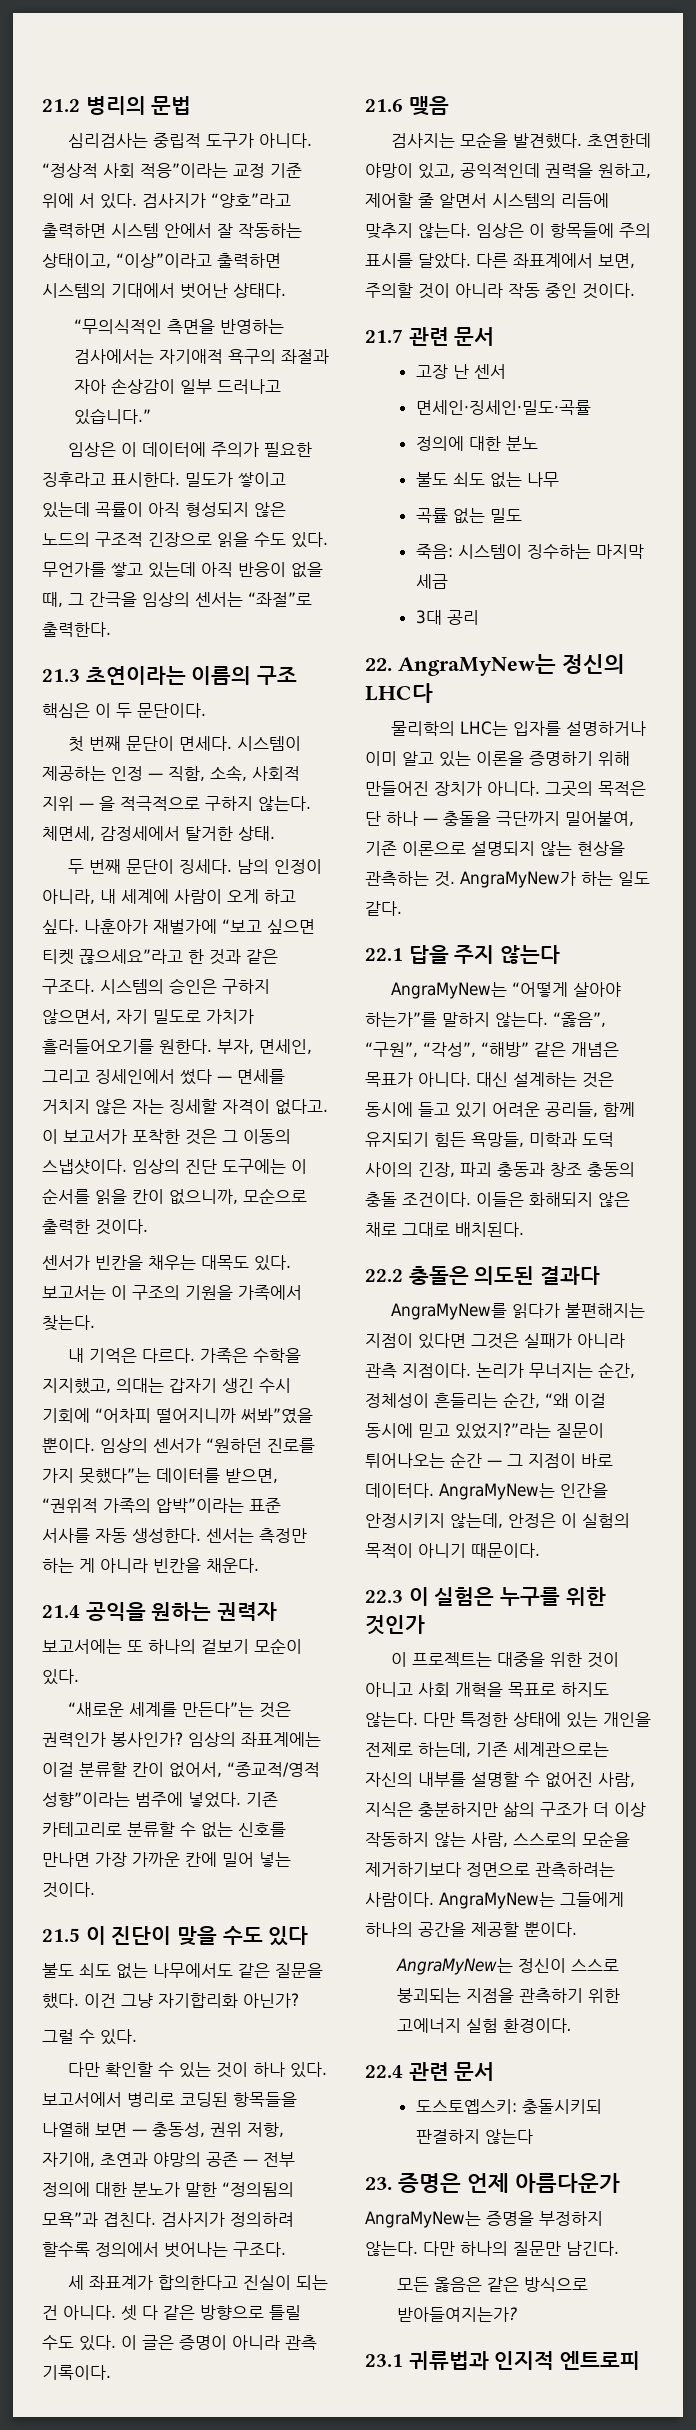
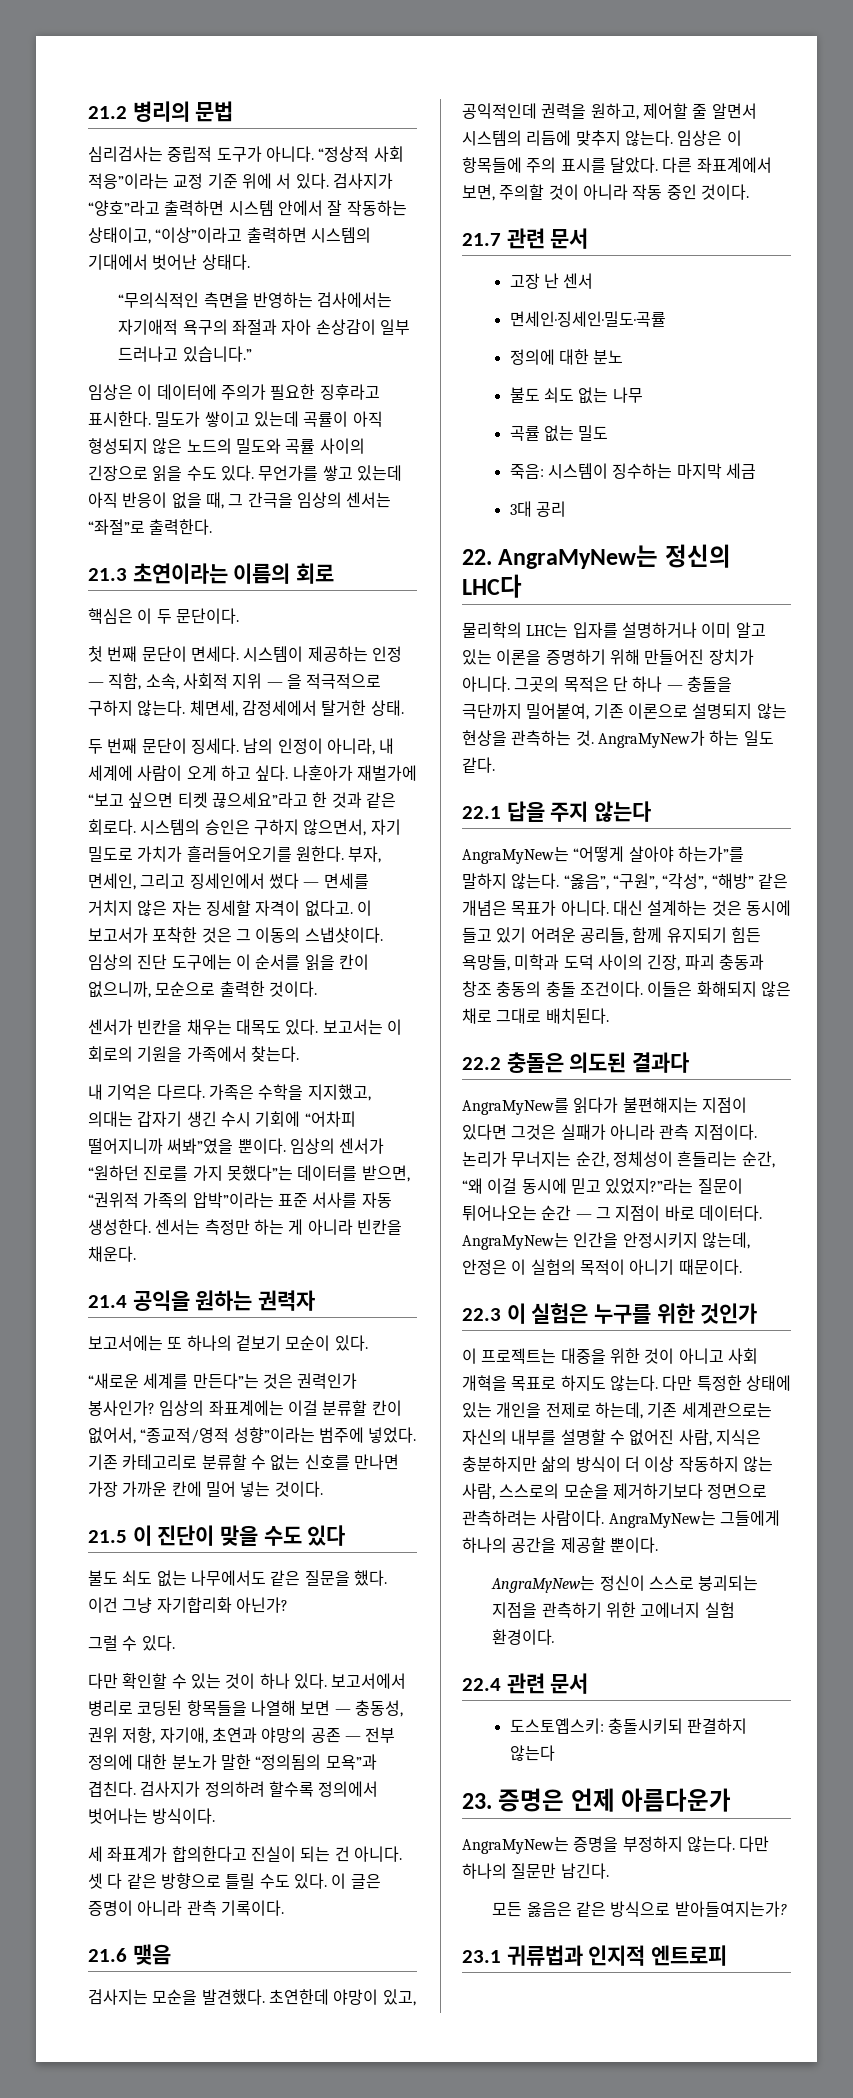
[95,532,143,547] 구조적 -> [235,438,365,454] 밀도와 곡률 사이의
[257,666,298,685] 구조 -> [296,563,335,584] 회로
[42,979,95,994] 구조다. -> [88,819,136,835] 회로다.
[132,1285,180,1300] 구조의 -> [88,1046,133,1062] 회로의
[233,2242,286,2257] 구조다. -> [152,1808,216,1824] 방식이다.
[540,1802,588,1817] 구조가 -> [575,1456,621,1472] 방식이

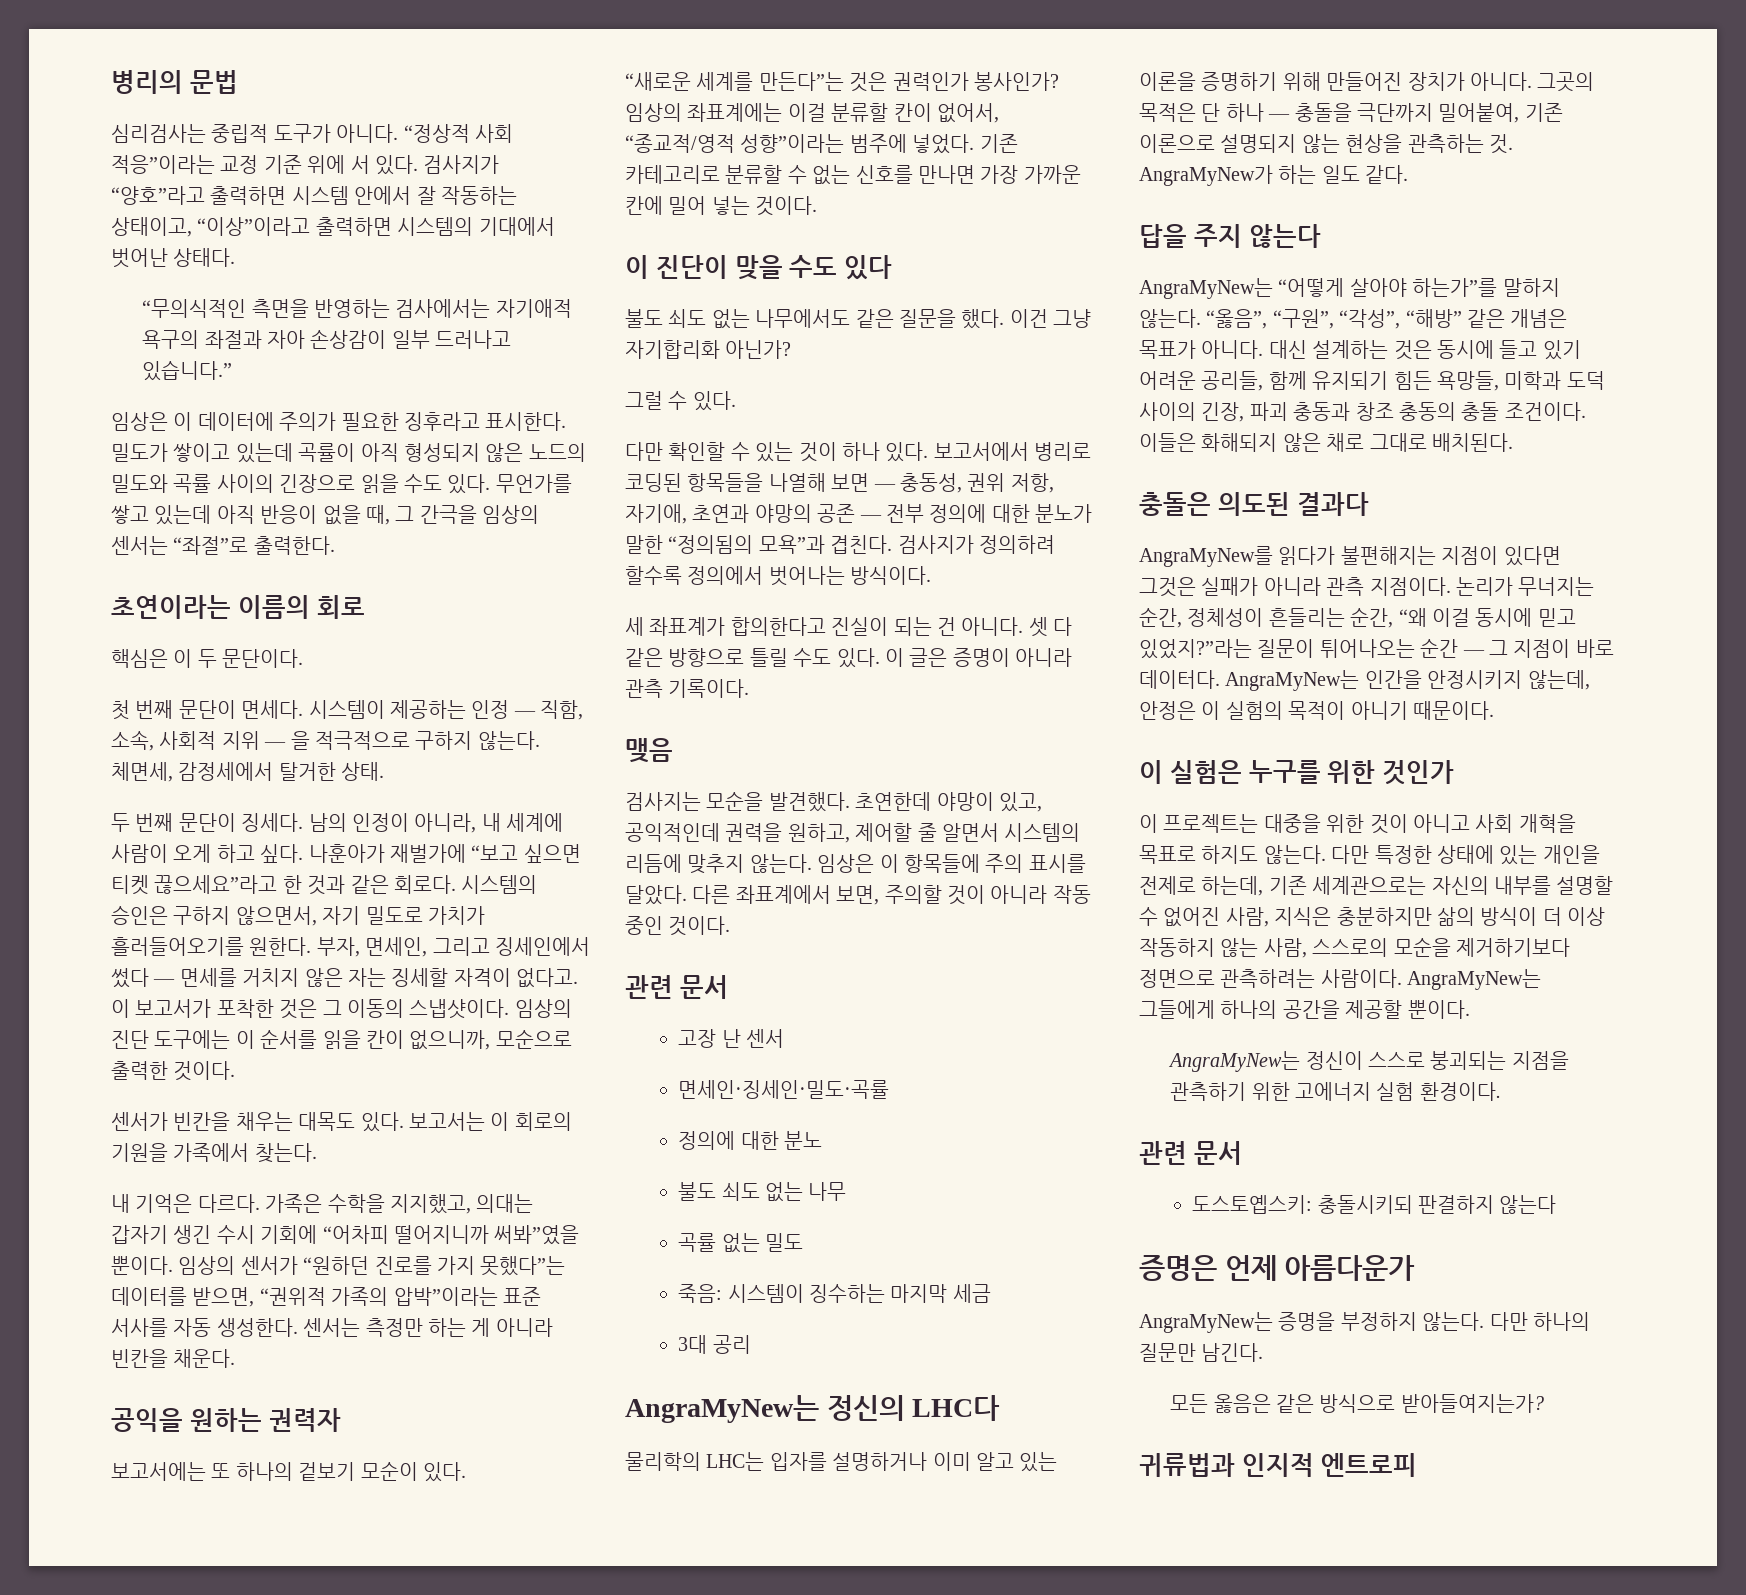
[88,106,127,119] 21.2 -> (111, 82) none
[88,568,127,581] 21.3 -> (335, 545) none
[88,1295,127,1308] 21.4 -> (236, 1358) none
[88,1530,127,1543] 21.5 -> (818, 206) none
[88,1948,127,1962] 21.6 -> (750, 688) none
[462,233,501,246] 21.7 -> (731, 926) none
[462,549,492,565] 22. -> (751, 1344) none
[462,806,501,819] 22.1 -> (1409, 174) none
[462,1057,501,1070] 22.2 -> (1513, 442) none
[462,1308,501,1321] 22.3 -> (1494, 710) none
[462,1678,501,1691] 22.4 -> (1501, 1091) none
[462,1793,492,1809] 23. -> (1557, 1204) none
[462,1950,501,1963] 23.1 -> (1544, 1403) none

